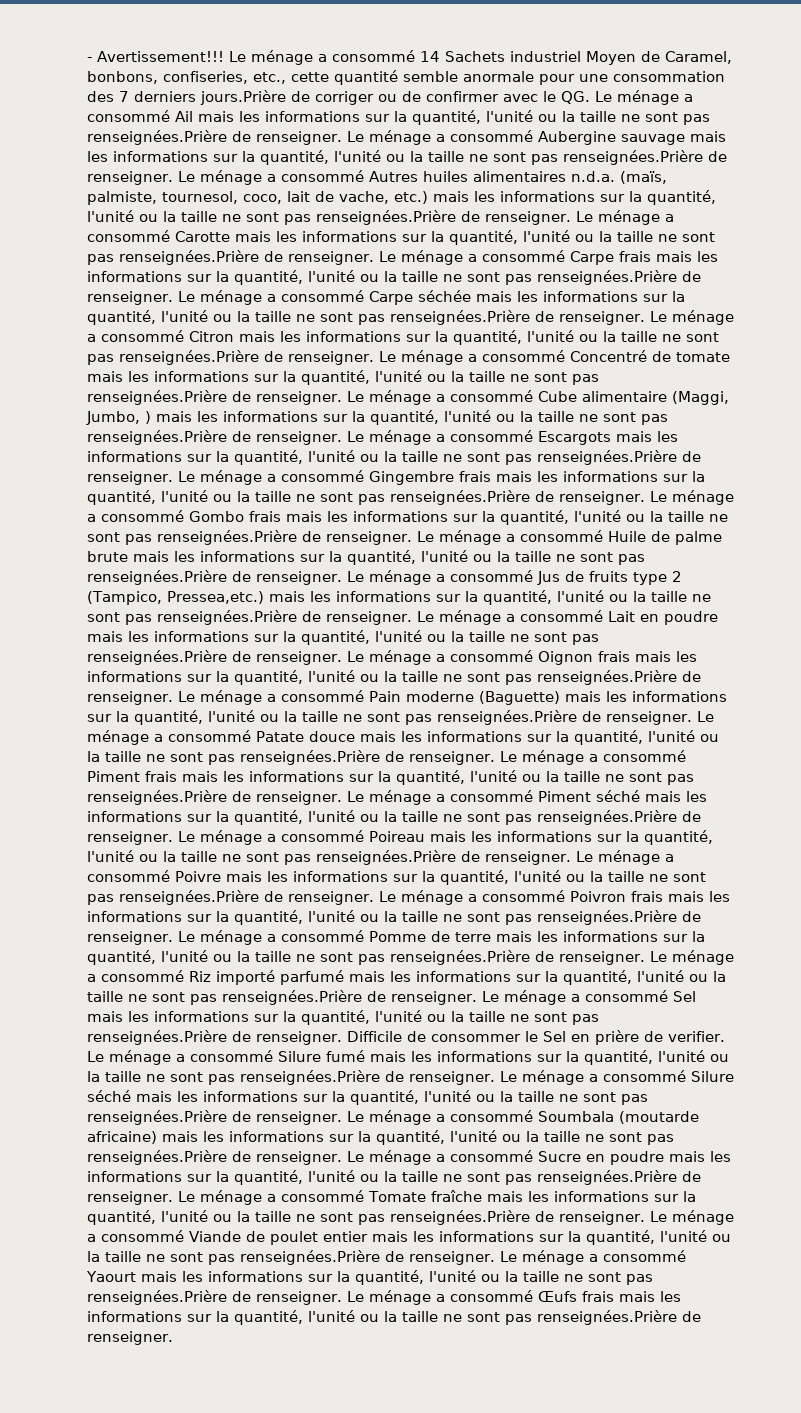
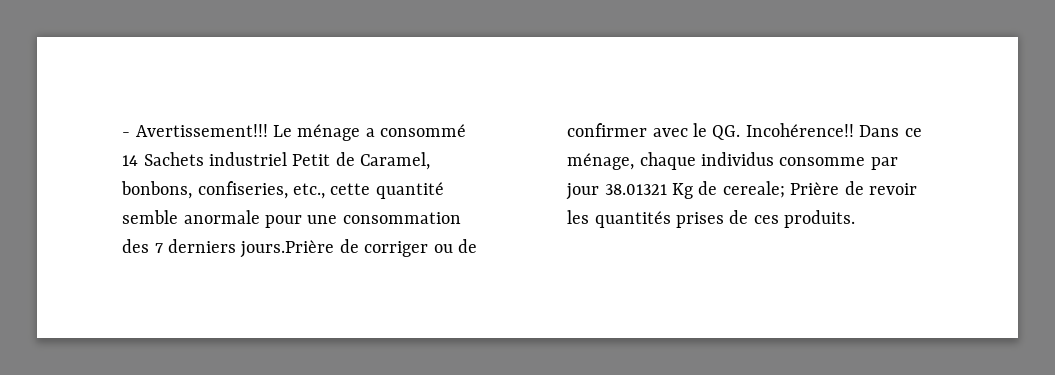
[585,51,636,65] Moyen -> [292,154,331,166] Petit
[594,90,693,105] [86,110,710,125] [86,130,726,145] [86,150,727,165] [86,170,667,185] [86,190,716,205] [86,210,674,225] [86,230,715,245] [86,250,718,265] [86,270,701,285] [86,290,685,305] [86,310,734,325] [86,330,719,345] [86,350,730,365] [86,370,599,385] [86,390,729,405] [85,410,668,425] [86,430,678,445] [86,450,701,465] [86,470,705,485] [86,490,734,505] [86,510,728,525] [86,530,722,545] [86,550,645,565] [86,570,682,585] [86,590,711,605] [86,610,718,625] [86,630,599,645] [86,650,697,665] [86,670,701,685] [86,690,727,705] [86,710,714,725] [86,730,719,745] [86,750,686,765] [86,770,694,785] [86,790,707,805] [86,810,701,825] [86,830,713,845] [86,850,674,865] [86,870,706,885] [86,890,730,905] [86,910,701,925] [86,930,705,945] [86,950,734,965] [86,970,726,985] [86,990,696,1005] [86,1010,599,1025] [86,1030,725,1045] [86,1050,729,1065] [86,1070,734,1085] [86,1090,648,1105] [86,1110,699,1125] [86,1130,674,1145] [86,1150,731,1165] [86,1170,701,1185] [86,1190,696,1205] [86,1210,734,1225] [86,1230,731,1245] [86,1250,686,1265] [85,1270,653,1285] [86,1290,681,1305] [86,1310,701,1325] [86,1331,173,1345] Le ménage a consommé Ail mais les informations sur la quantité, l'unité ou la taille ne sont pas renseignées.Prière de renseigner. Le ménage a consommé Aubergine sauvage mais les informations sur la quantité, l'unité ou la taille ne sont pas renseignées.Prière de renseigner. Le ménage a consommé Autres huiles alimentaires n.d.a. (maïs, palmiste, tournesol, coco, lait de vache, etc.) mais les informations sur la quantité, l'unité ou la taille ne sont pas renseignées.Prière de renseigner. Le ménage a consommé Carotte mais les informations sur la quantité, l'unité ou la taille ne sont pas renseignées.Prière de renseigner. Le ménage a consommé Carpe frais mais les informations sur la quantité, l'unité ou la taille ne sont pas renseignées.Prière de renseigner. Le ménage a consommé Carpe séchée mais les informations sur la quantité, l'unité ou la taille ne sont pas renseignées.Prière de renseigner. Le ménage a consommé Citron mais les informations sur la quantité, l'unité ou la taille ne sont pas renseignées.Prière de renseigner. Le ménage a consommé Concentré de tomate mais les informations sur la quantité, l'unité ou la taille ne sont pas renseignées.Prière de renseigner. Le ménage a consommé Cube alimentaire (Maggi, Jumbo, ) mais les informations sur la quantité, l'unité ou la taille ne sont pas renseignées.Prière de renseigner. Le ménage a consommé Escargots mais les informations sur la quantité, l'unité ou la taille ne sont pas renseignées.Prière de renseigner. Le ménage a consommé Gingembre frais mais les informations sur la quantité, l'unité ou la taille ne sont pas renseignées.Prière de renseigner. Le ménage a consommé Gombo frais mais les informations sur la quantité, l'unité ou la taille ne sont pas renseignées.Prière de renseigner. Le ménage a consommé Huile de palme brute mais les informations sur la quantité, l'unité ou la taille ne sont pas renseignées.Prière de renseigner. Le ménage a consommé Jus de fruits type 2 (Tampico, Pressea,etc.) mais les informations sur la quantité, l'unité ou la taille ne sont pas renseignées.Prière de renseigner. Le ménage a consommé Lait en poudre mais les informations sur la quantité, l'unité ou la taille ne sont pas renseignées.Prière de renseigner. Le ménage a consommé Oignon frais mais les informations sur la quantité, l'unité ou la taille ne sont pas renseignées.Prière de renseigner. Le ménage a consommé Pain moderne (Baguette) mais les informations sur la quantité, l'unité ou la taille ne sont pas renseignées.Prière de renseigner. Le ménage a consommé Patate douce mais les informations sur la quantité, l'unité ou la taille ne sont pas renseignées.Prière de renseigner. Le ménage a consommé Piment frais mais les informations sur la quantité, l'unité ou la taille ne sont pas renseignées.Prière de renseigner. Le ménage a consommé Piment séché mais les informations sur la quantité, l'unité ou la taille ne sont pas renseignées.Prière de renseigner. Le ménage a consommé Poireau mais les informations sur la quantité, l'unité ou la taille ne sont pas renseignées.Prière de renseigner. Le ménage a consommé Poivre mais les informations sur la quantité, l'unité ou la taille ne sont pas renseignées.Prière de renseigner. Le ménage a consommé Poivron frais mais les informations sur la quantité, l'unité ou la taille ne sont pas renseignées.Prière de renseigner. Le ménage a consommé Pomme de terre mais les informations sur la quantité, l'unité ou la taille ne sont pas renseignées.Prière de renseigner. Le ménage a consommé Riz importé parfumé mais les informations sur la quantité, l'unité ou la taille ne sont pas renseignées.Prière de renseigner. Le ménage a consommé Sel mais les informations sur la quantité, l'unité ou la taille ne sont pas renseignées.Prière de renseigner. Difficile de consommer le Sel en prière de verifier. Le ménage a consommé Silure fumé mais les informations sur la quantité, l'unité ou la taille ne sont pas renseignées.Prière de renseigner. Le ménage a consommé Silure séché mais les informations sur la quantité, l'unité ou la taille ne sont pas renseignées.Prière de renseigner. Le ménage a consommé Soumbala (moutarde africaine) mais les informations sur la quantité, l'unité ou la taille ne sont pas renseignées.Prière de renseigner. Le ménage a consommé Sucre en poudre mais les informations sur la quantité, l'unité ou la taille ne sont pas renseignées.Prière de renseigner. Le ménage a consommé Tomate fraîche mais les informations sur la quantité, l'unité ou la taille ne sont pas renseignées.Prière de renseigner. Le ménage a consommé Viande de poulet entier mais les informations sur la quantité, l'unité ou la taille ne sont pas renseignées.Prière de renseigner. Le ménage a consommé Yaourt mais les informations sur la quantité, l'unité ou la taille ne sont pas renseignées.Prière de renseigner. Le ménage a consommé Œufs frais mais les informations sur la quantité, l'unité ou la taille ne sont pas renseignées.Prière de renseigner. -> [745,123,922,137] [567,152,898,170] [566,181,917,200] [567,210,856,228] Incohérence!! Dans ce ménage, chaque individus consomme par jour 38.01321 Kg de cereale; Prière de revoir les quantités prises de ces produits.

